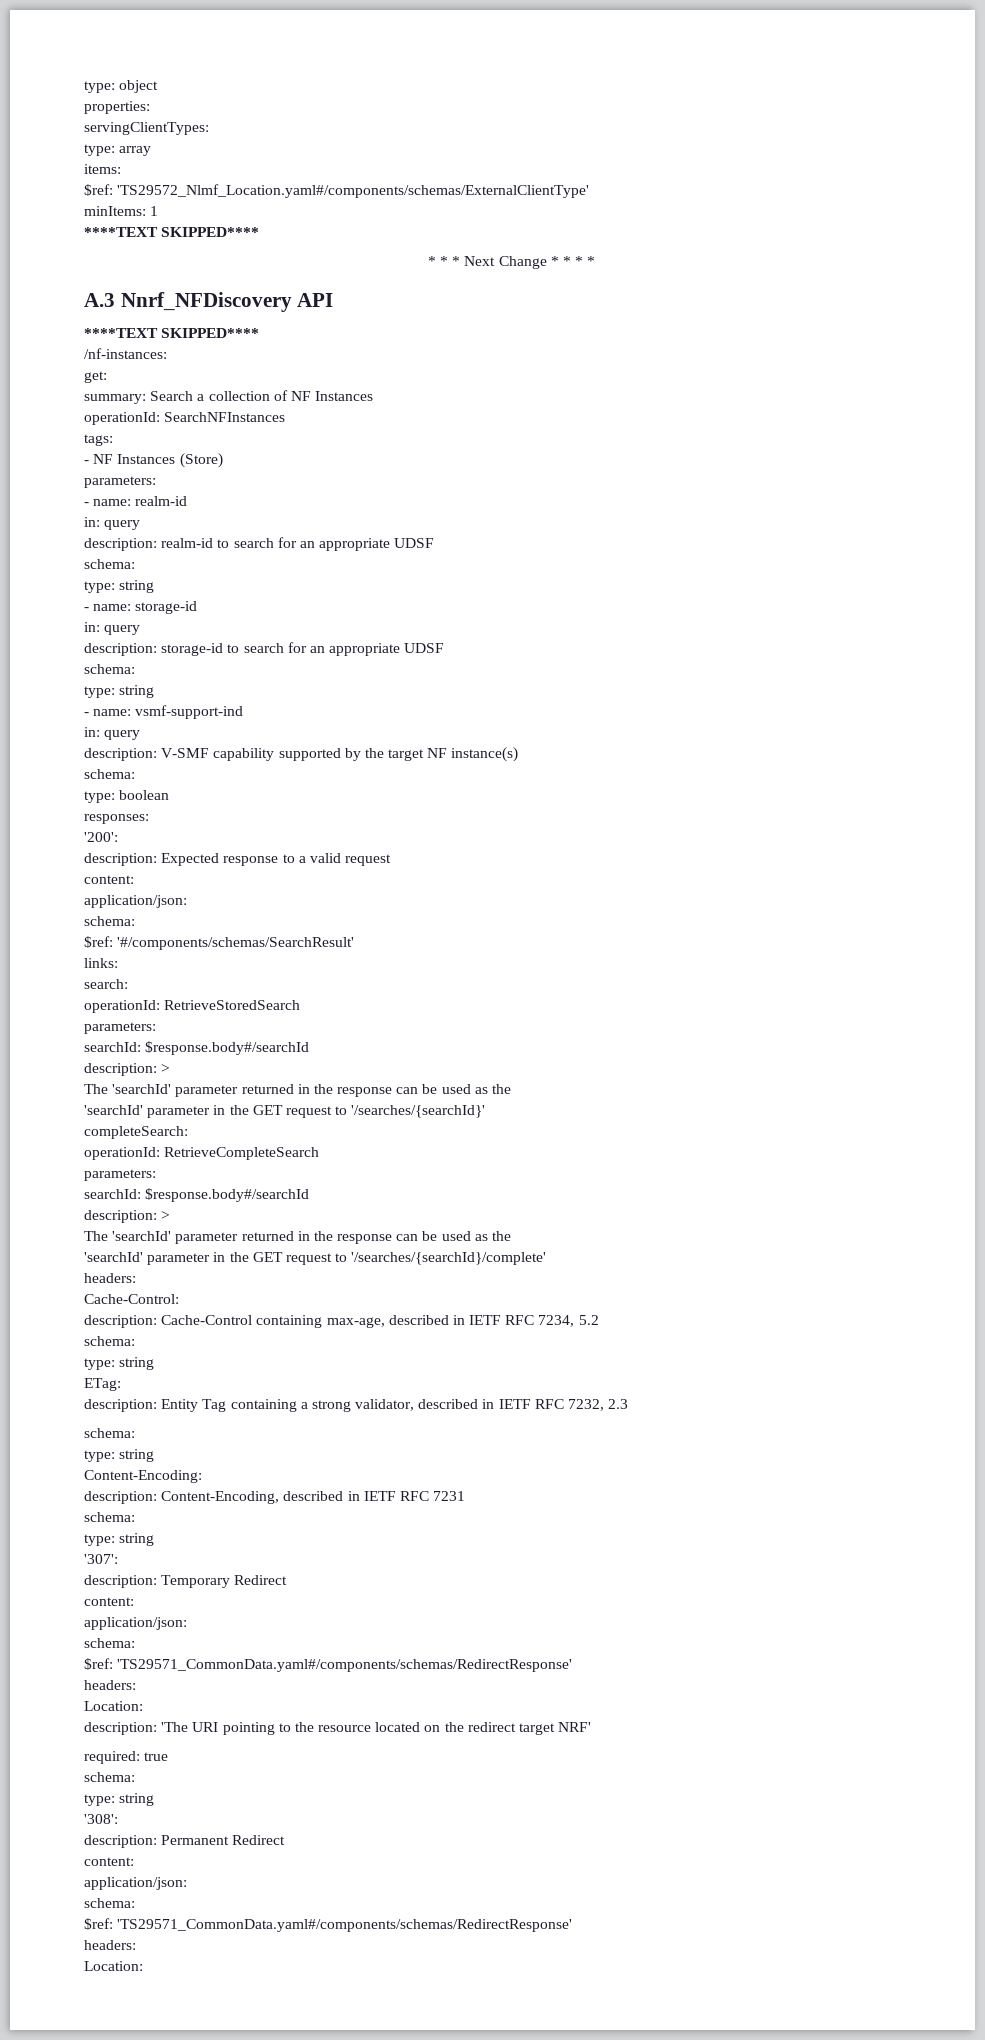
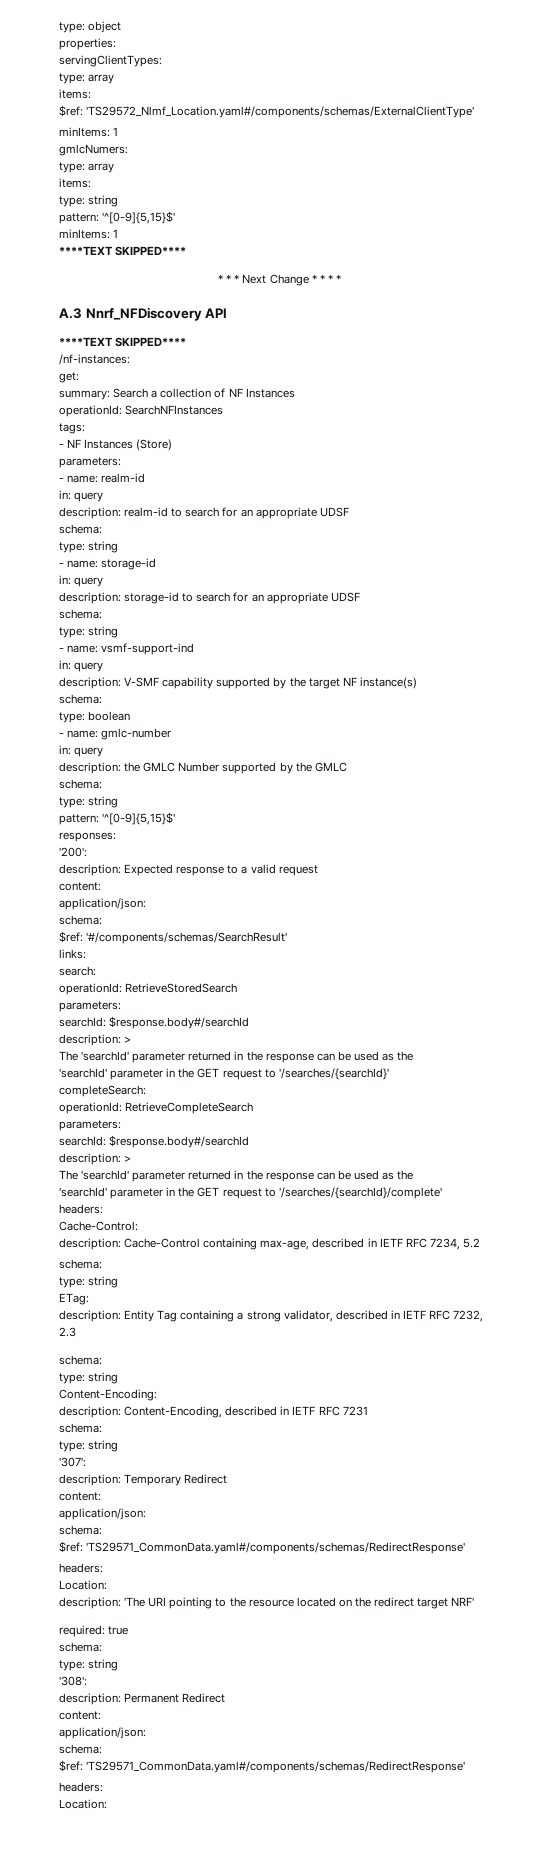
(159, 211) none -> [59,144,128,156] [59,162,115,173] [59,178,91,188] [59,195,119,207] [59,211,176,224] [59,229,119,239] // gmlcNumers: // type: array // items: // type: string // pattern: '^[0-9]{5,15}$' // minItems: 1
(170, 795) none -> [59,728,172,740] [59,745,104,757] [59,762,347,774] [59,779,102,789] [59,796,119,808] [59,812,176,825] // - name: gmlc-number // in: query // description: the GMLC Number supported by the GMLC // schema: // type: string // pattern: '^[0-9]{5,15}$'

